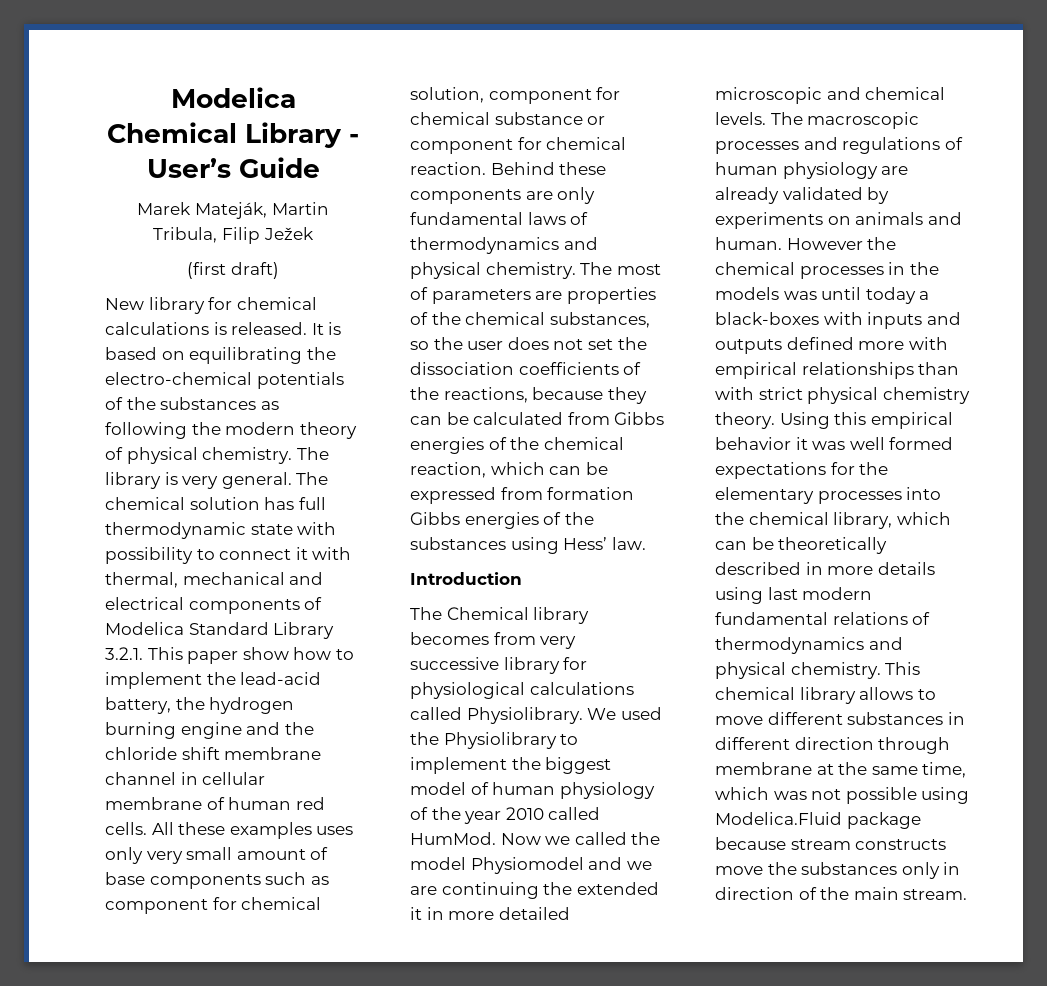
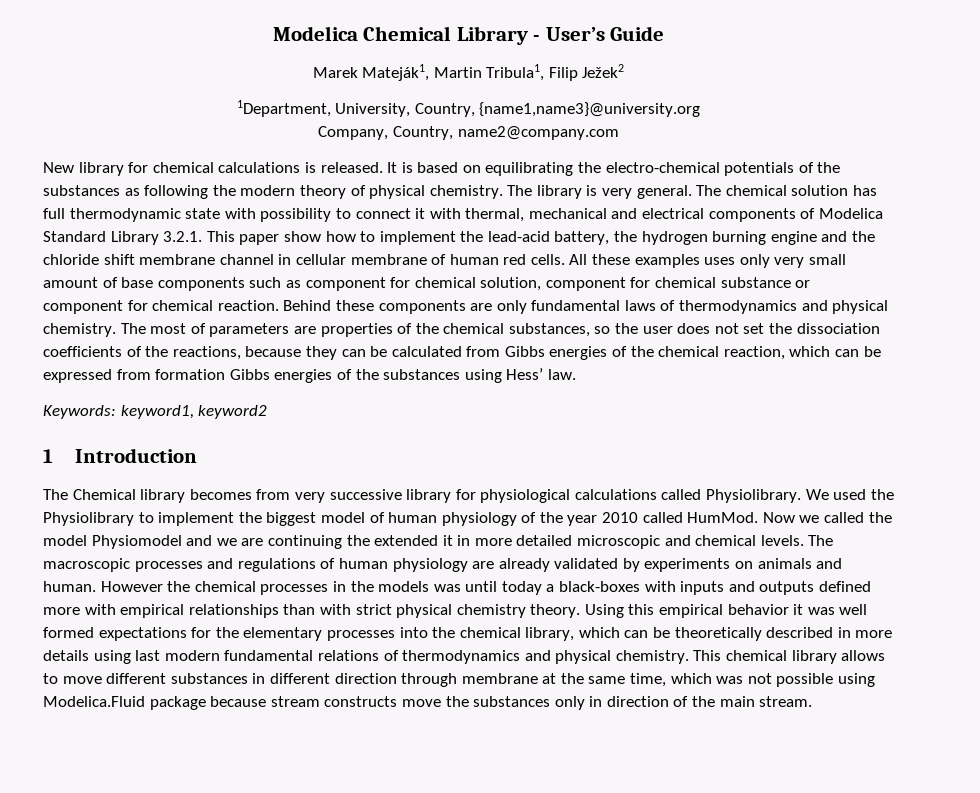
[195,202,329,219] [153,227,314,244] [187,262,279,279] Mateják, Martin Tribula, Filip Ježek // (first draft) -> [362,64,625,81] [236,100,701,117] [318,126,619,140] Mateják1, Martin Tribula1, Filip Ježek2 // 1Department, University, Country, {name1,name3}@university.org // Company, Country, name2@company.com
(646, 543) none -> [43,405,268,419] [43,449,53,463] Keywords: keyword1, keyword2 // 1

